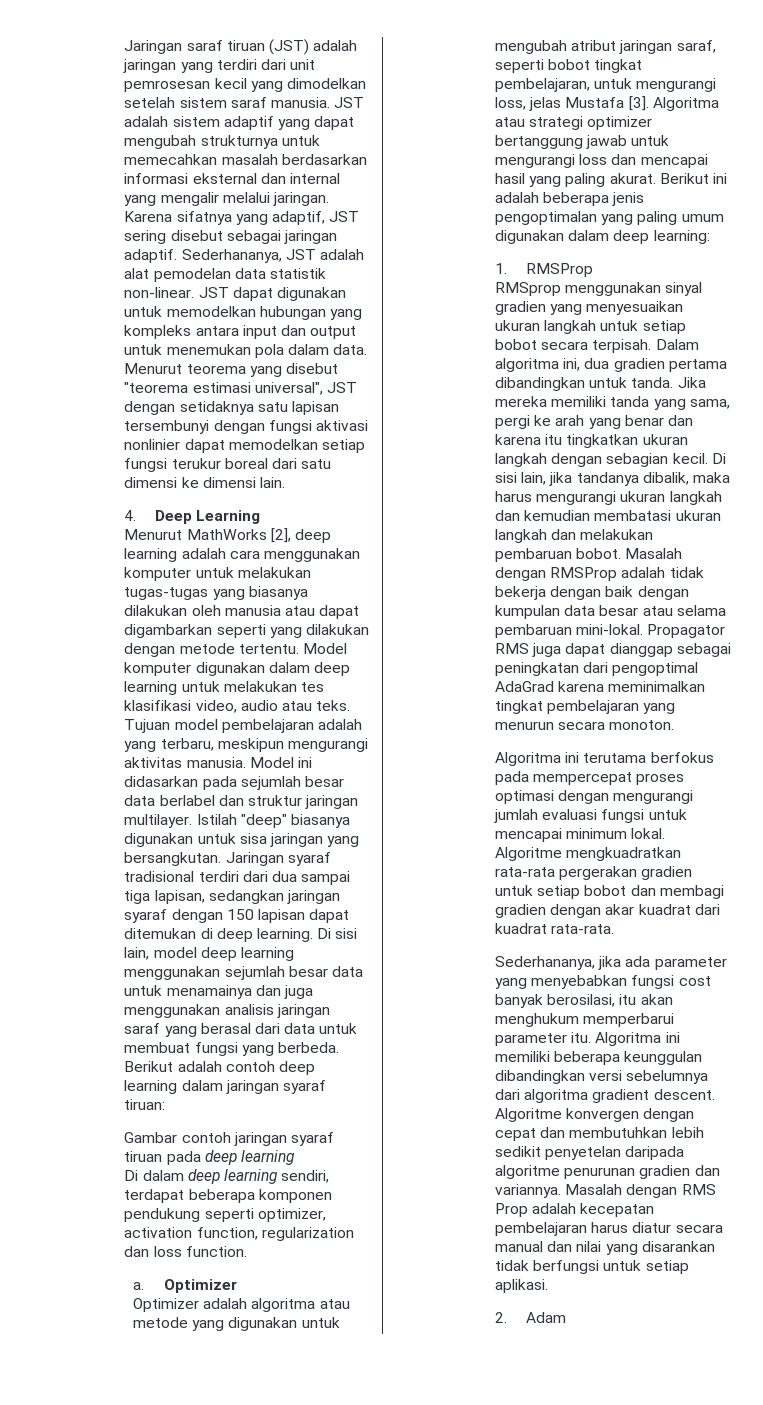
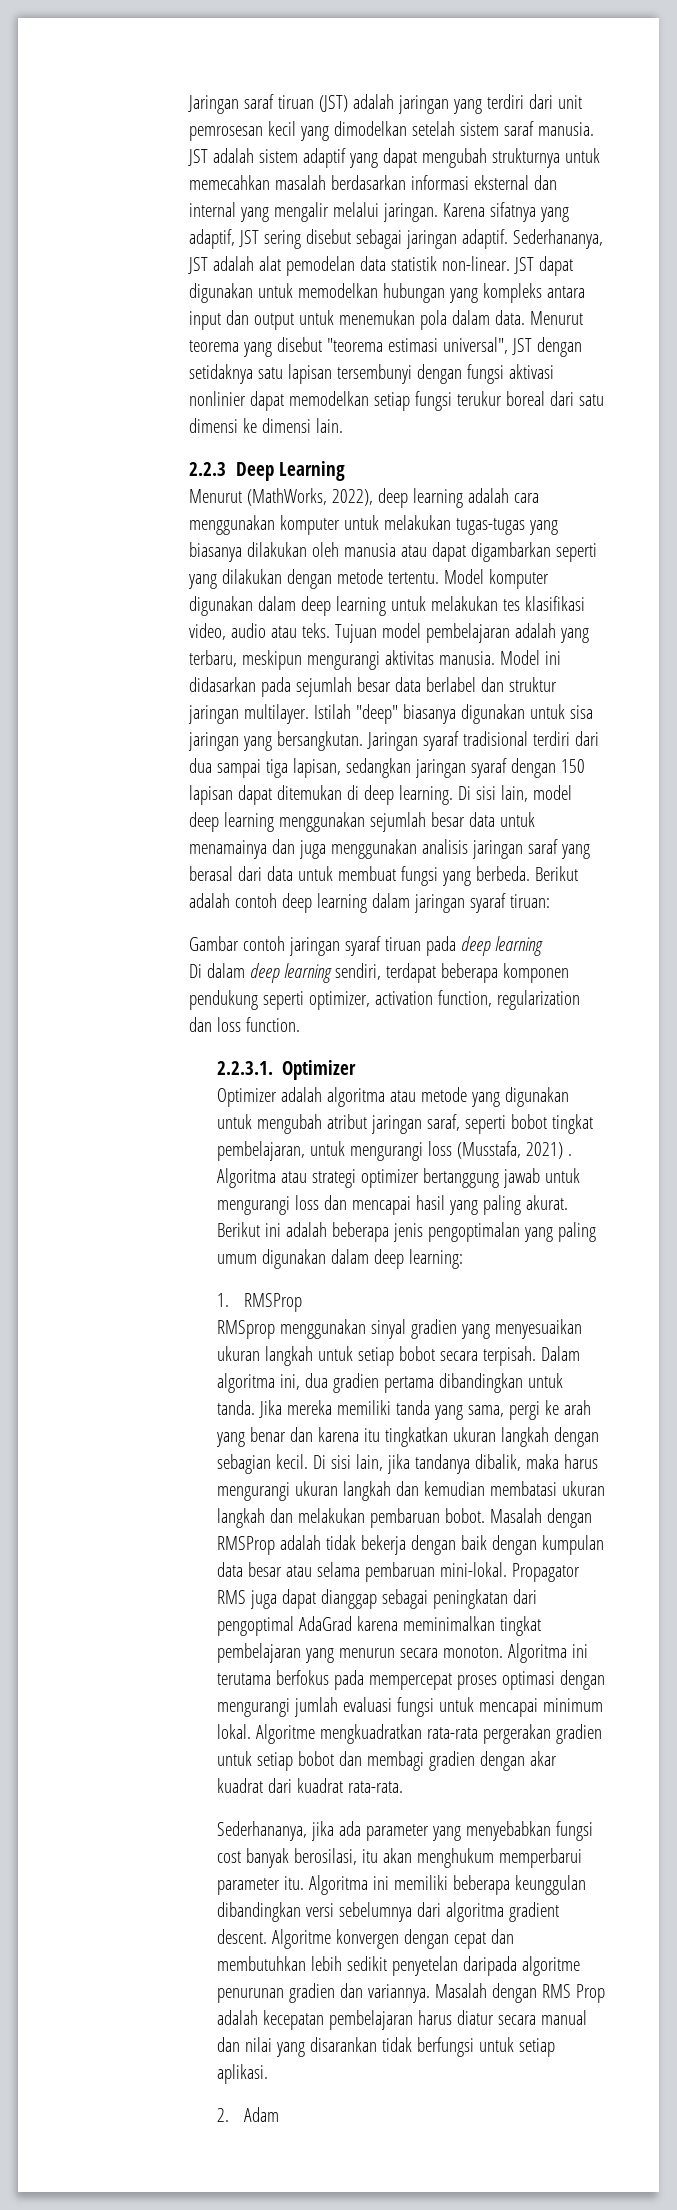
[124,510,137,521] 4. -> [189,462,227,476] 2.2.3
[186,528,291,543] MathWorks [2], -> [247,488,374,506] (MathWorks, 2022),
[133,1282,145,1290] a. -> [216,1061,273,1075] 2.2.3.1.
[495,96,649,111] loss, jelas Mustafa [3]. -> [427,1141,572,1159] loss (Musstafa, 2021) .
(675, 725) // -> (503, 1652) none

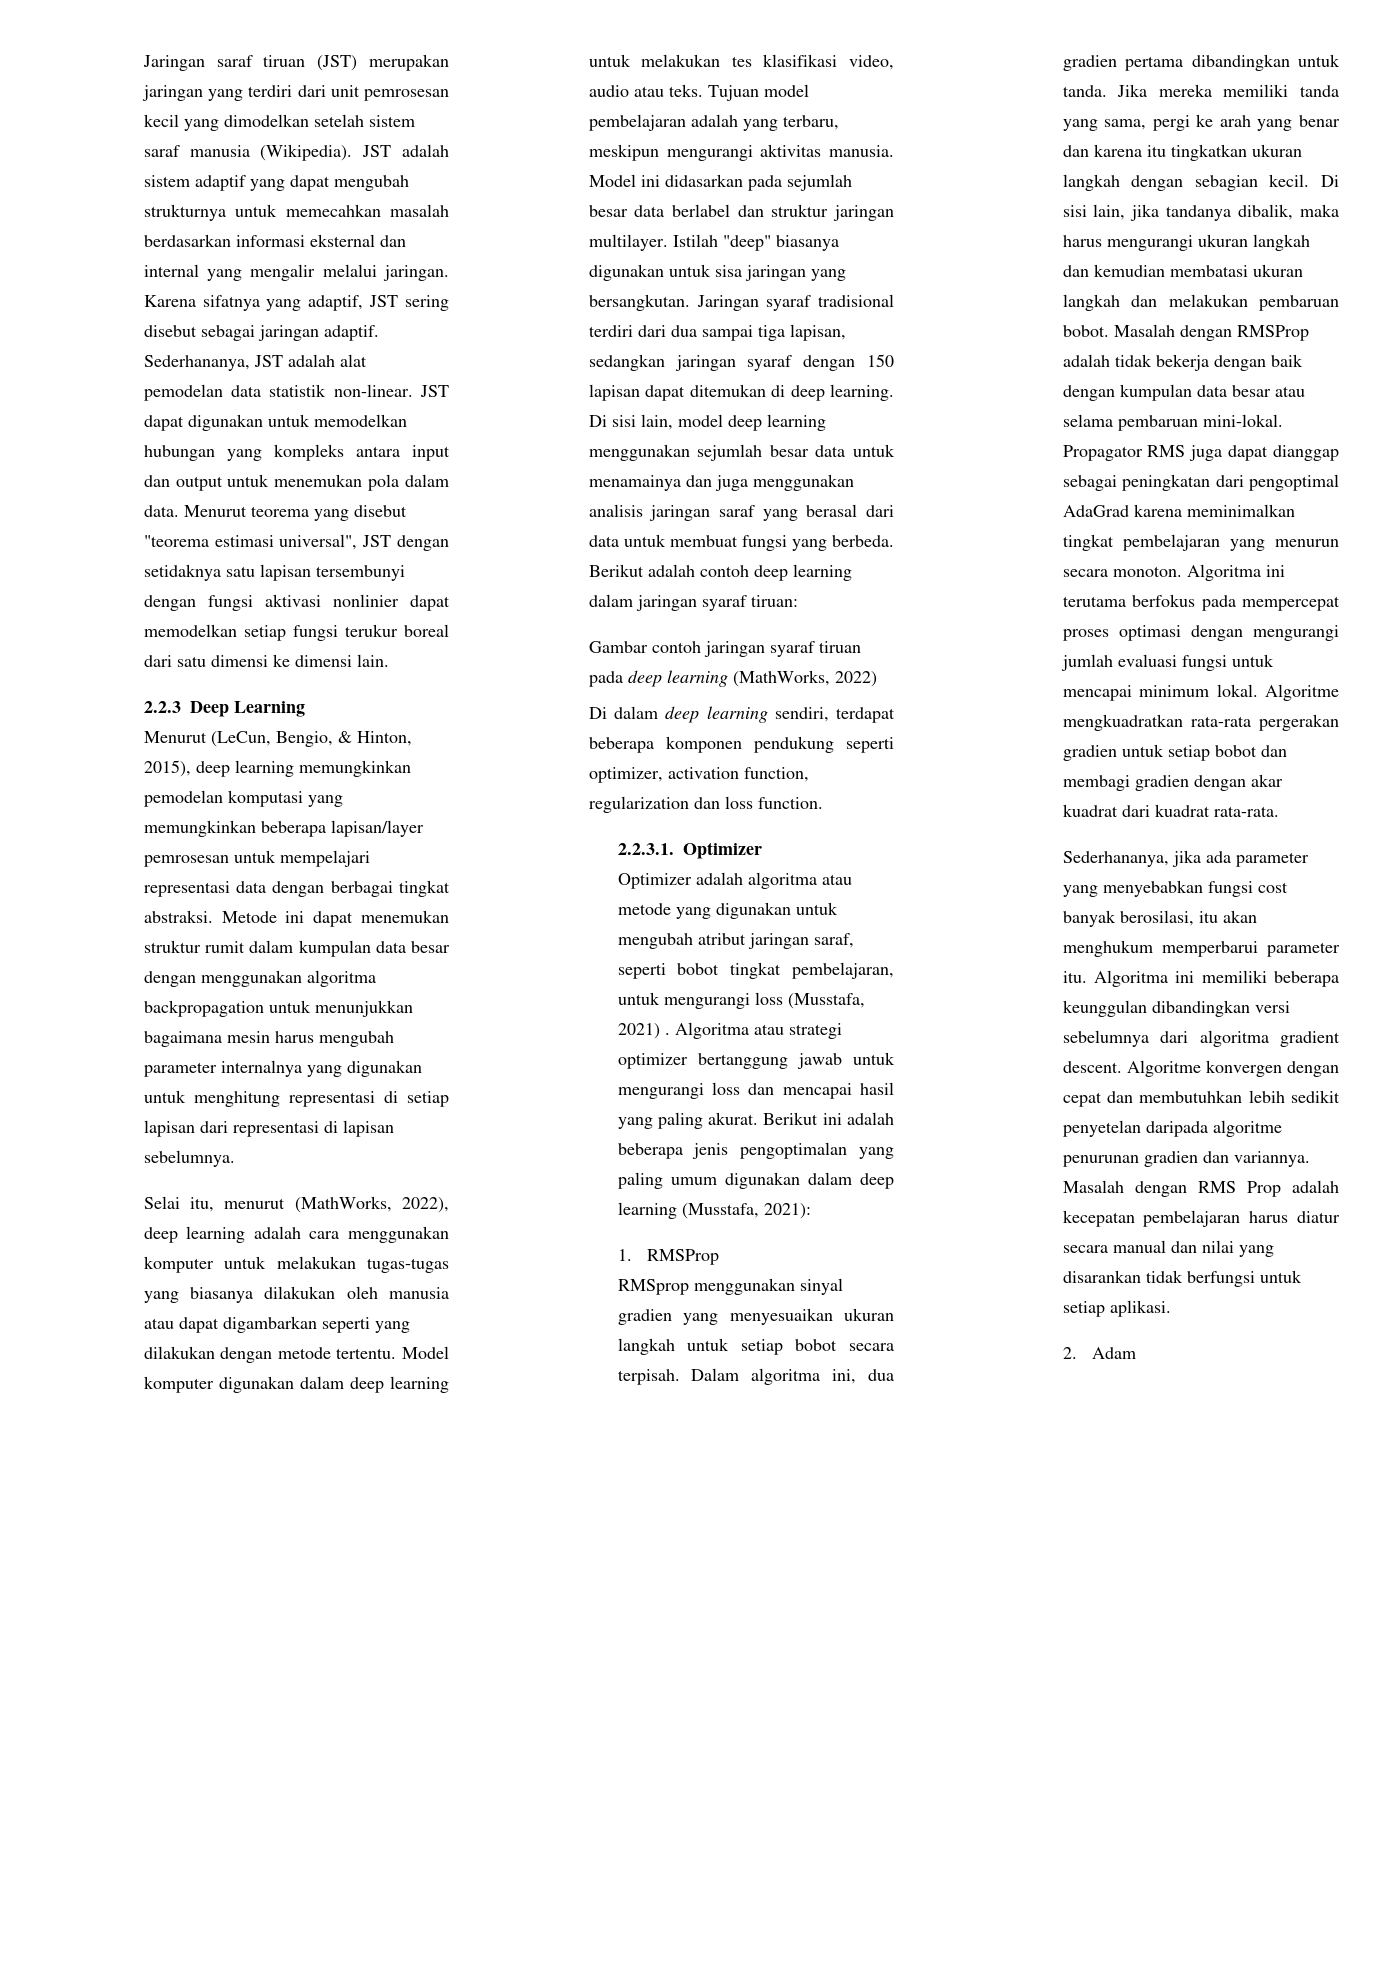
[353,94,395,109] adalah -> [369,54,449,71] merupakan
[538,122,595,136] manusia. -> [189,144,353,161] manusia (Wikipedia).
(243, 496) none -> [210,731,412,747] [143,760,411,777] [143,790,343,807] [143,820,424,837] [143,850,370,867] [143,880,450,897] [143,910,449,927] [143,940,450,957] [143,970,376,987] [143,1000,413,1017] [143,1031,394,1047] [143,1060,422,1077] [143,1090,449,1107] [143,1120,394,1137] [143,1150,235,1167] [143,1196,286,1212] (LeCun, Bengio, & Hinton, 2015), deep learning memungkinkan pemodelan komputasi yang memungkinkan beberapa lapisan/layer pemrosesan untuk mempelajari representasi data dengan berbagai tingkat abstraksi. Metode ini dapat menemukan struktur rumit dalam kumpulan data besar dengan menggunakan algoritma backpropagation untuk menunjukkan bagaimana mesin harus mengubah parameter internalnya yang digunakan untuk menghitung representasi di setiap lapisan dari representasi di lapisan sebelumnya. // Selai itu, menurut
(544, 946) none -> [732,670,877,687] (MathWorks, 2022)
[408,1249,463,1269] learning: -> [617,1202,811,1219] learning (Musstafa, 2021):

